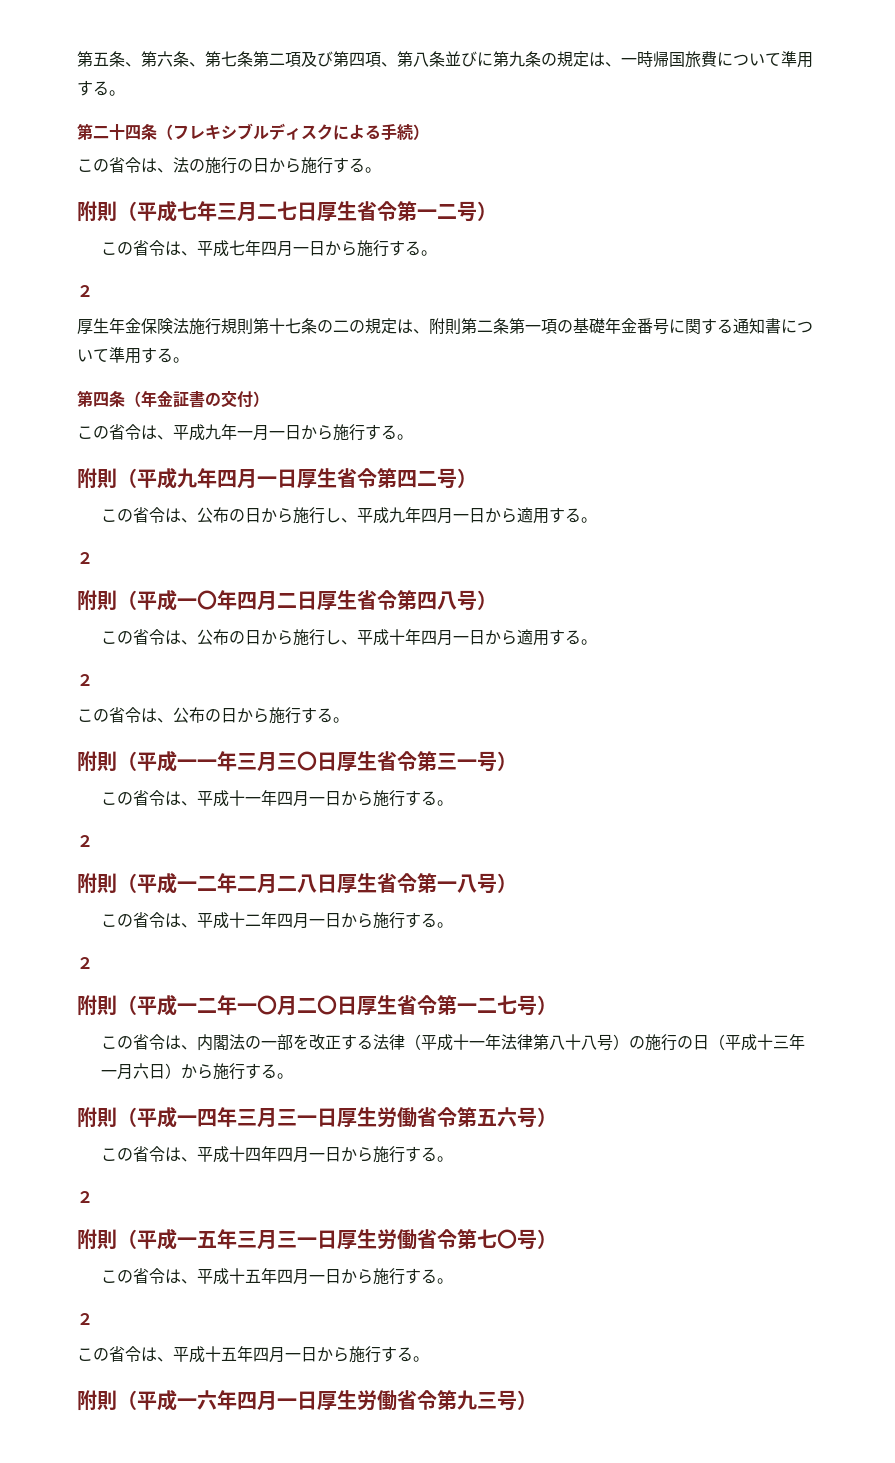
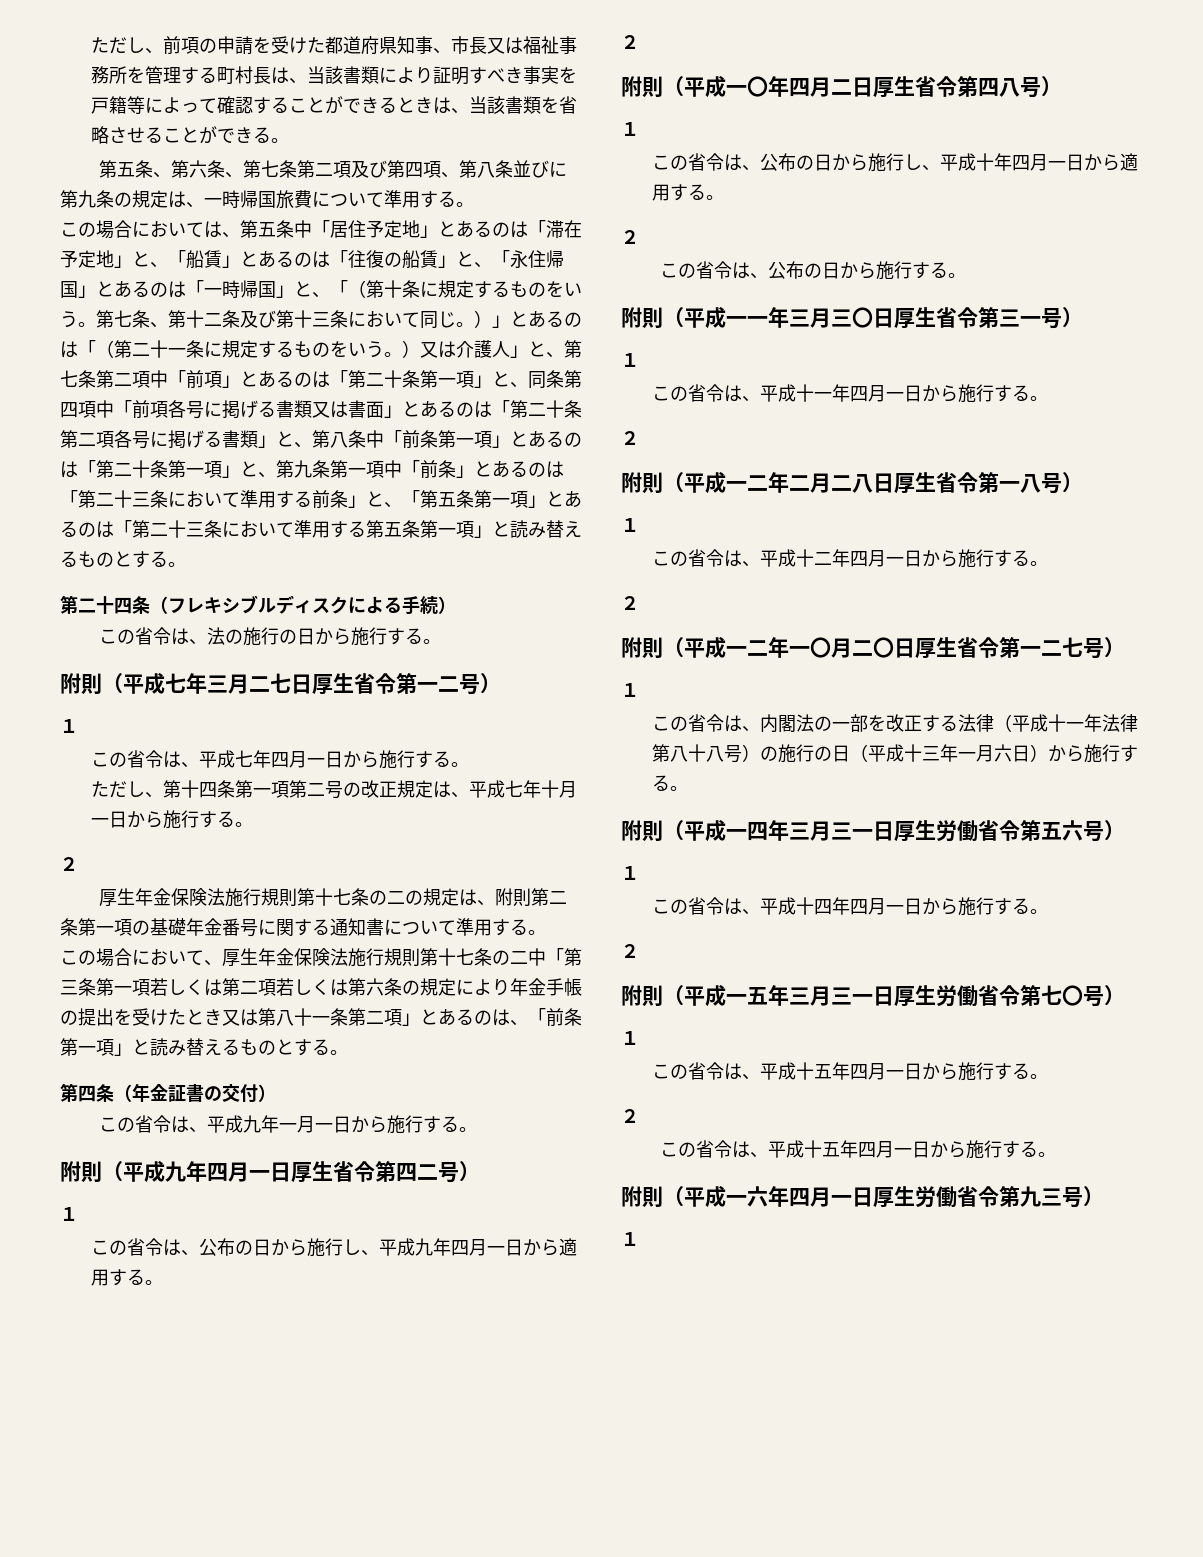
(77, 59) none -> [90,36,577,55] [90,66,577,85] [90,96,577,114] [90,126,289,144] ただし、前項の申請を受けた都道府県知事、市長又は福祉事務所を管理する町村長は、当該書類により証明すべき事実を戸籍等によって確認することができるときは、当該書類を省略させることができる。 //
(125, 93) none -> [60,220,582,239] [60,250,564,269] [60,280,582,298] [60,310,582,329] [60,340,582,358] [60,370,582,389] [60,400,582,419] [60,430,582,449] [60,460,564,478] [60,490,582,508] [60,520,582,538] [60,551,186,568] // この場合においては、第五条中「居住予定地」とあるのは「滞在予定地」と、「船賃」とあるのは「往復の船賃」と、「永住帰国」とあるのは「一時帰国」と、「（第十条に規定するものをいう。第七条、第十二条及び第十三条において同じ。）」とあるのは「（第二十一条に規定するものをいう。）又は介護人」と、第七条第二項中「前項」とあるのは「第二十条第一項」と、同条第四項中「前項各号に掲げる書類又は書面」とあるのは「第二十条第二項各号に掲げる書類」と、第八条中「前条第一項」とあるのは「第二十条第一項」と、第九条第一項中「前条」とあるのは「第二十三条において準用する前条」と、「第五条第一項」とあるのは「第二十三条において準用する第五条第一項」と読み替えるものとする。
(497, 211) none -> [60,719,78,733] // １
(437, 253) none -> [90,780,577,799] [90,810,253,829] // ただし、第十四条第一項第二号の改正規定は、平成七年十月一日から施行する。
(189, 360) none -> [60,948,582,967] [60,978,582,996] [60,1008,582,1026] [60,1038,348,1056] // この場合において、厚生年金保険法施行規則第十七条の二中「第三条第一項若しくは第二項若しくは第六条の規定により年金手帳の提出を受けたとき又は第八十一条第二項」とあるのは、「前条第一項」と読み替えるものとする。
(477, 478) none -> [60,1207,78,1221] // １
(497, 600) none -> [621,122,639,136] // １
(517, 761) none -> [621,353,639,367] // １
(517, 883) none -> [621,518,639,532] // １
(557, 1005) none -> [621,683,639,697] // １
(557, 1117) none -> [621,866,639,880] // １
(557, 1239) none -> [621,1031,639,1045] // １
(537, 1400) none -> [621,1232,639,1246] // １

